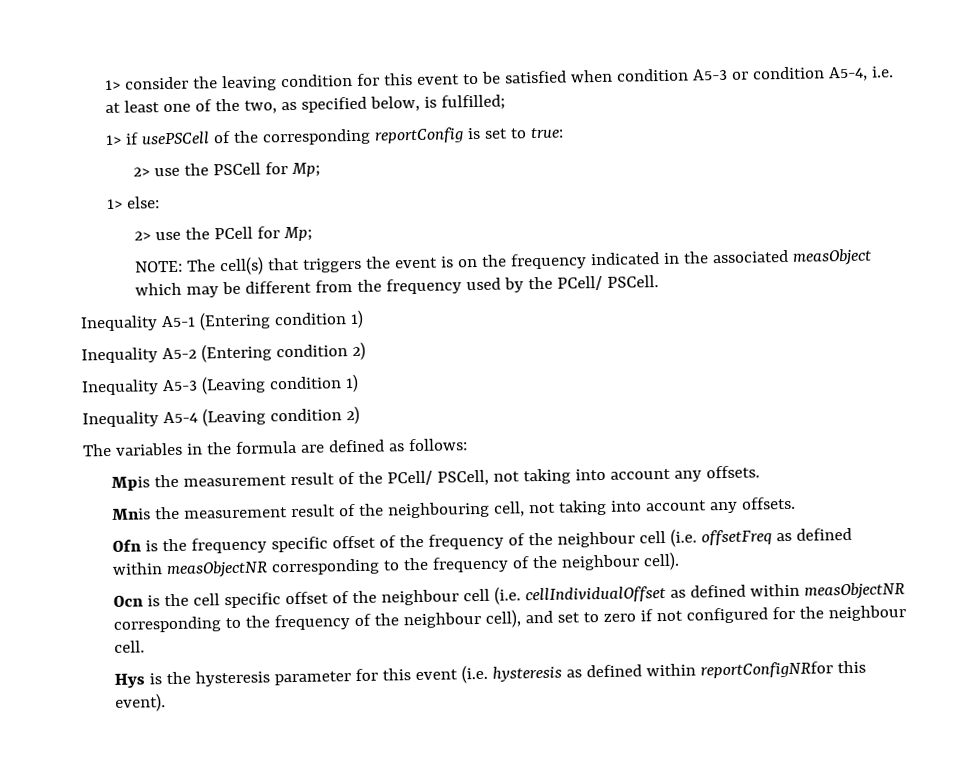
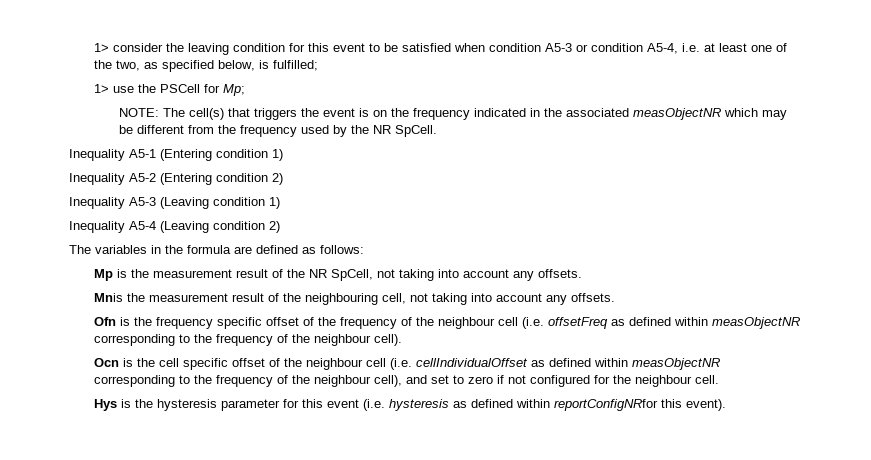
[124,127,564,146] [133,167,151,177] if usePSCell of the corresponding reportConfig is set to true: // 2> -> (110, 88) none
[105,196,160,210] [134,226,314,242] // 1> else: // 2> use the PCell for Mp; -> (246, 90) none
[792,248,873,266] measObject -> [633,108,722,120] measObjectNR
[557,275,660,291] PCell/ PSCell. -> [373,125,438,137] NR SpCell.
[110,469,489,491] Mpis the measurement result of the PCell/ PSCell, -> [94,269,374,281] Mp is the measurement result of the NR SpCell,

